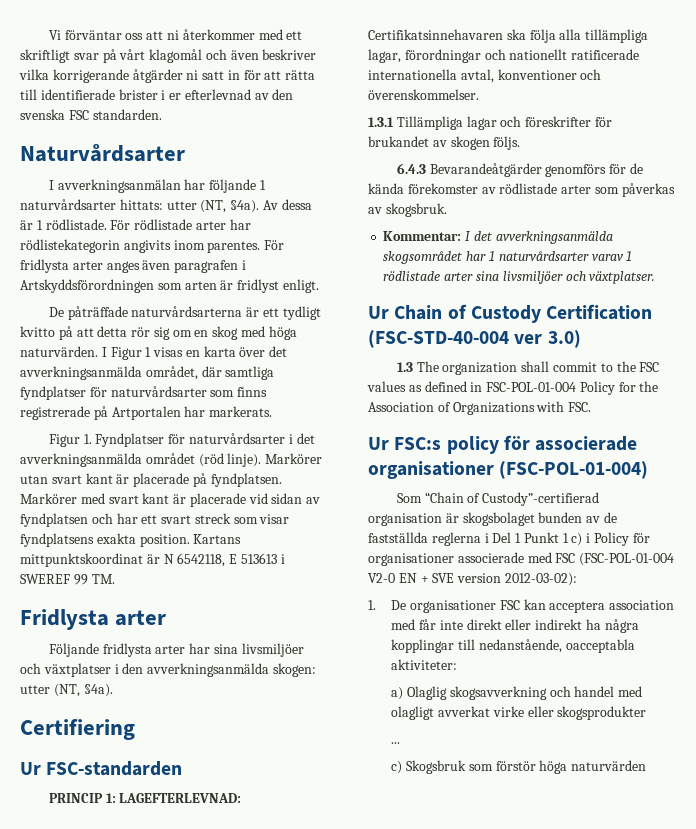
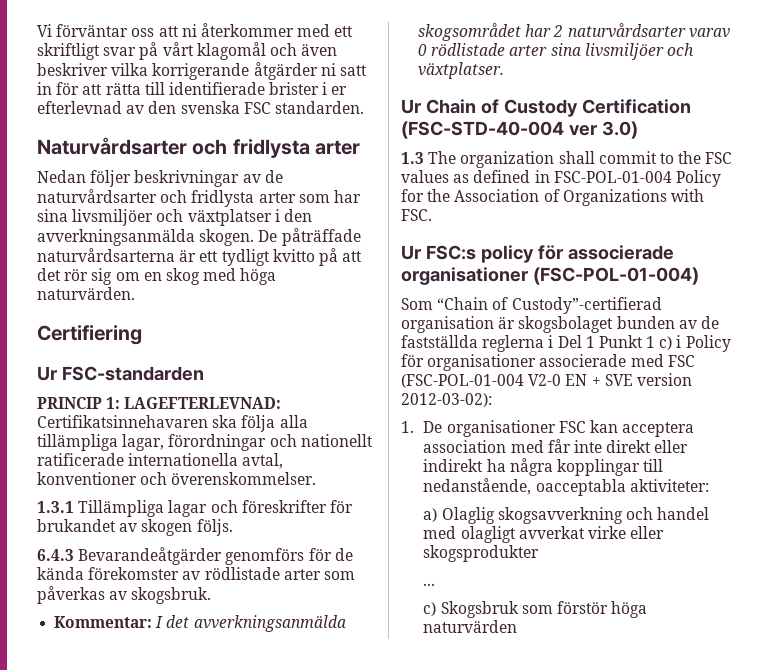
[48,179,266,193] [20,199,312,213] [20,219,251,230] [20,239,285,253] [20,259,246,273] [20,279,319,293] // I avverkningsanmälan har följande 1 naturvårdsarter hittats: utter (NT, §4a). Av dessa är 1 rödlistade. För rödlistade arter har rödlistekategorin angivits inom parentes. För fridlysta arter anges även paragrafen i Artskyddsförordningen som arten är fridlyst enligt. // -> [192,139,361,158] [37,170,283,187] [37,189,361,207] [37,209,312,226] [37,229,255,246] och fridlysta arter // Nedan följer beskrivningar av de naturvårdsarter och fridlysta arter som har sina livsmiljöer och växtplatser i den avverkningsanmälda skogen.
[97,326,128,337] detta -> [37,268,61,281] det
[101,346,288,360] [20,366,275,380] [20,386,268,400] [20,406,273,420] [48,433,315,447] [20,453,323,467] [20,473,282,487] [20,493,321,507] [20,513,290,527] [20,533,242,547] [20,553,285,567] [20,574,115,585] [20,609,167,630] [48,643,304,657] [20,663,316,677] [20,684,113,697] I Figur 1 visas en karta över det avverkningsanmälda området, där samtliga fyndplatser för naturvårdsarter som finns registrerade på Artportalen har markerats. // Figur 1. Fyndplatser för naturvårdsarter i det avverkningsanmälda området (röd linje). Markörer utan svart kant är placerade på fyndplatsen. Markörer med svart kant är placerade vid sidan av fyndplatsen och har ett svart streck som visar fyndplatsens exakta position. Kartans mittpunktskoordinat är N 6542118, E 513613 i SWEREF 99 TM. // Fridlysta arter // Följande fridlysta arter har sina livsmiljöer och växtplatser i den avverkningsanmälda skogen: utter (NT, §4a). -> (135, 293) none
[488,251,495,261] 1 -> [553,25,564,37] 2
[626,251,633,261] 1 -> [418,44,428,56] 0

